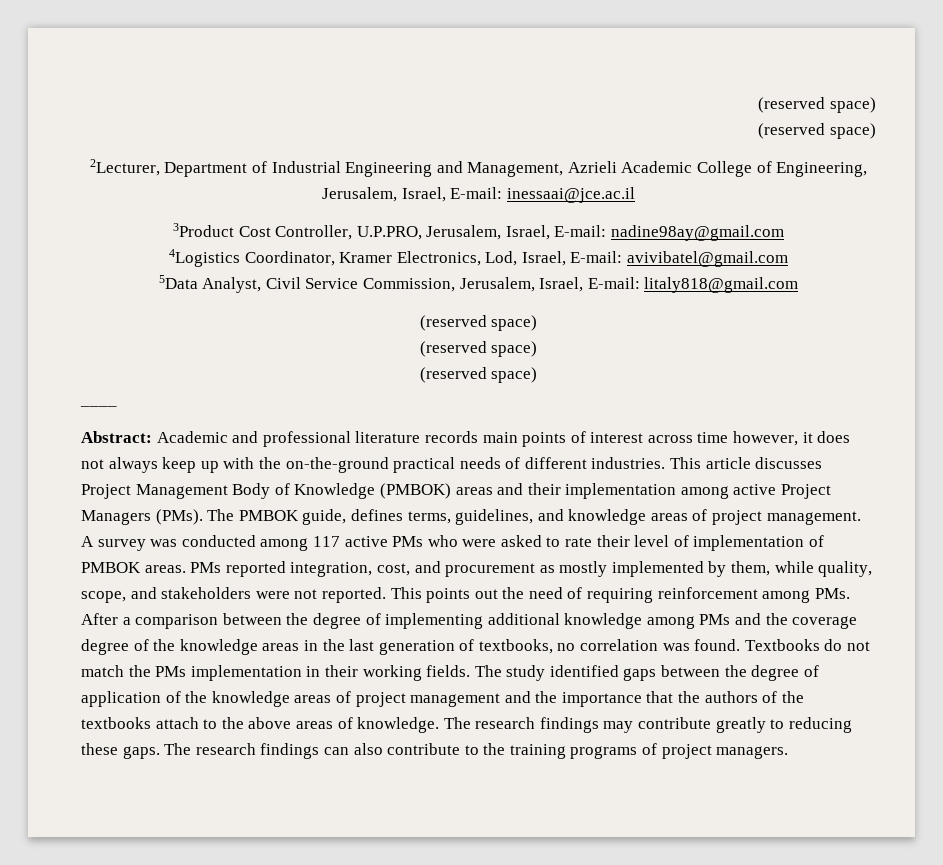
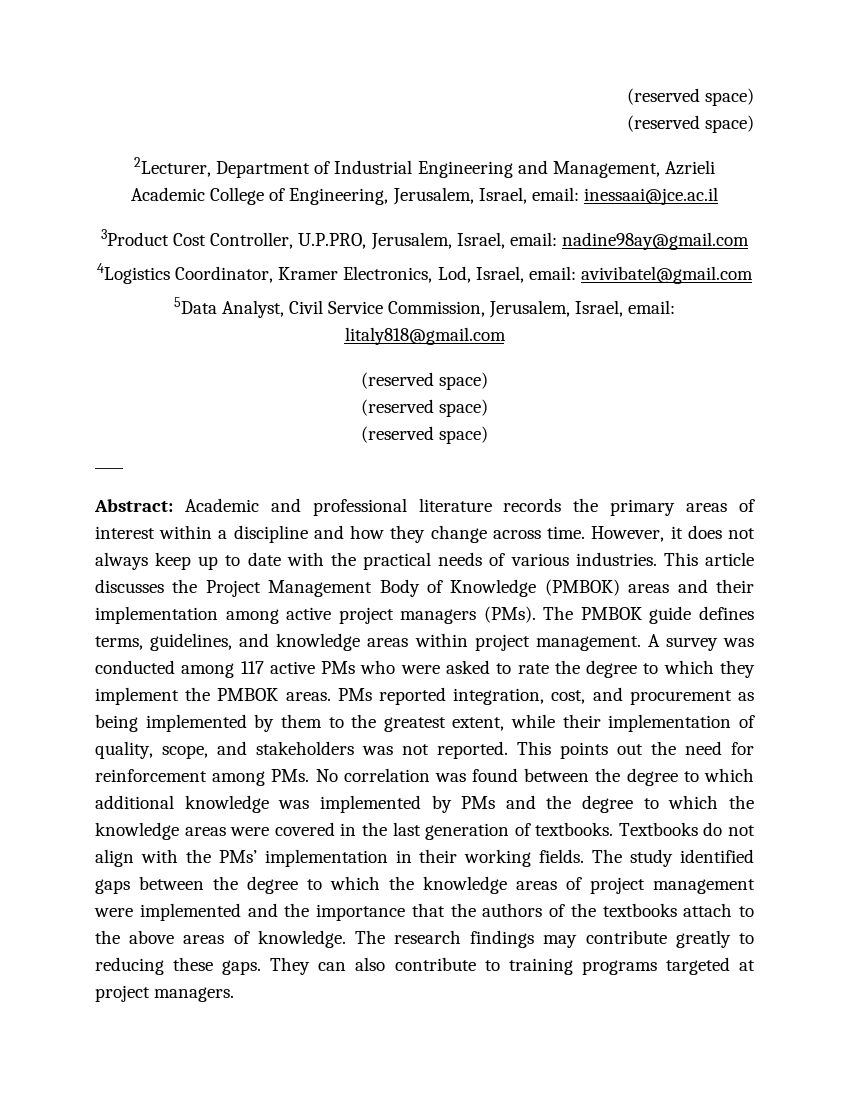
[450,187,503,199] E-mail: -> [531,187,579,201] email:
[554,225,607,237] E-mail: -> [509,232,557,246] email:
[570,251,623,263] E-mail: -> [528,266,576,280] email:
[587,277,640,289] E-mail: -> [628,300,676,314] email:
[482,431,799,447] main points of interest across time however, -> [573,498,756,516] [95,525,665,543] the primary areas of interest within a discipline and how they change across time. However,
[223,457,389,473] with the on-the-ground -> [225,552,356,566] to date with the
[524,457,587,469] different -> [510,553,569,566] various
(823, 463) none -> [172,579,198,593] the
[781,484,832,499] [81,510,151,525] Project Managers -> [338,607,477,624] project managers
[302,509,347,525] guide, -> [649,606,692,624] guide
[692,509,708,521] of -> [414,633,468,647] within
[596,535,825,551] their level of implementation of -> [554,660,756,678] [95,687,211,705] the degree to which they implement the
[559,561,814,577] mostly implemented by them, while -> [95,714,755,732] being implemented by them to the greatest extent, while their implementation of
[255,591,290,599] were -> [362,746,393,755] was
[567,587,654,603] of requiring -> [731,742,754,755] for
[81,613,858,629] [81,639,300,655] After a comparison between the degree of implementing additional knowledge among PMs and the coverage degree of the knowledge areas -> [315,768,754,786] [95,795,754,813] [95,822,335,840] No correlation was found between the degree to which additional knowledge was implemented by PMs and the degree to which the knowledge areas were covered
[478,639,871,654] [81,665,187,677] textbooks, no correlation was found. Textbooks do not match the PMs -> [535,822,756,836] [95,849,257,867] textbooks. Textbooks do not align with the PMs’
[803,665,819,677] [81,691,181,707] of application of -> [307,876,380,890] to which
(501, 700) none -> [94,903,241,921] were implemented
[164,743,320,759] The research findings -> [270,957,311,975] They
[483,743,506,755] the -> (500, 965) none
[642,743,658,755] of -> [665,957,756,975] targeted at

